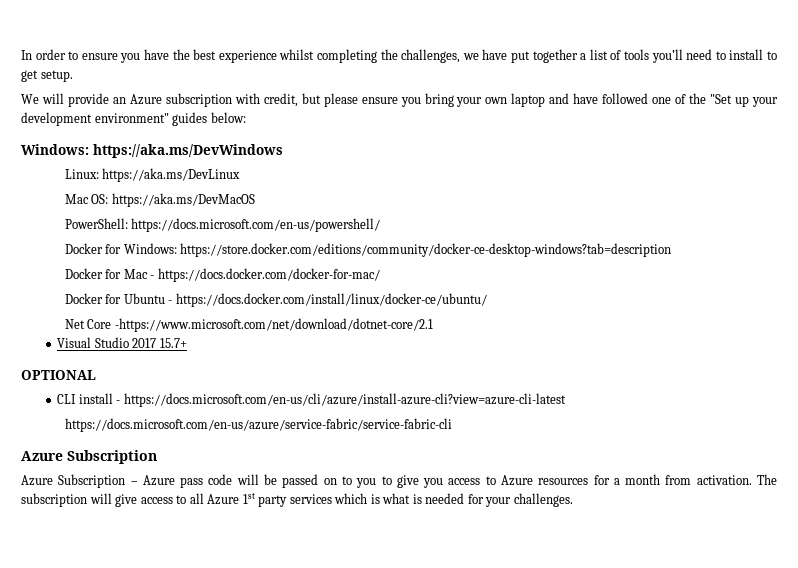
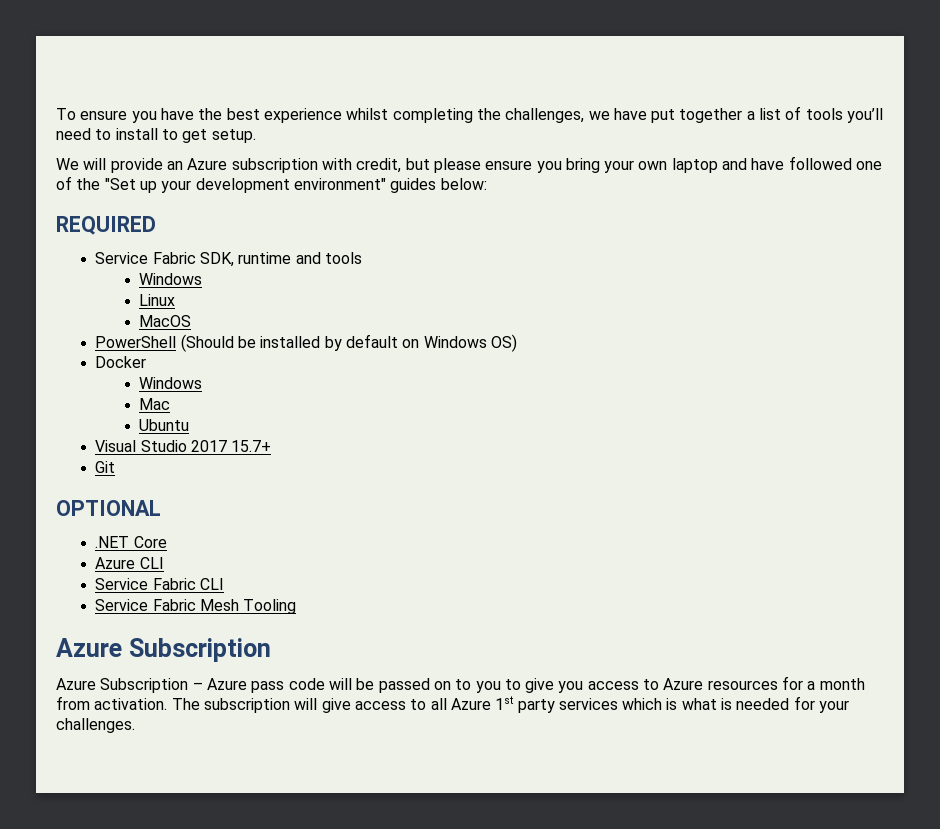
[21,49,79,60] In order to -> [56,108,76,120] To
[21,144,283,158] [64,168,241,182] [64,193,255,207] [64,218,381,232] [64,243,672,257] [64,268,380,282] [64,293,487,307] [64,318,433,332] Windows: https://aka.ms/DevWindows // Linux: https://aka.ms/DevLinux // Mac OS: https://aka.ms/DevMacOS // PowerShell: https://docs.microsoft.com/en-us/powershell/ // Docker for Windows: https://store.docker.com/editions/community/docker-ce-desktop-windows?tab=description // Docker for Mac - https://docs.docker.com/docker-for-mac/ // Docker for Ubuntu - https://docs.docker.com/install/linux/docker-ce/ubuntu/ // Net Core -https://www.microsoft.com/net/download/dotnet-core/2.1 -> [56,216,156,235] [95,252,362,267] [138,273,202,285] [138,294,175,306] [138,315,191,327] [95,334,517,352] [95,356,147,368] [138,377,202,389] [138,398,170,410] [138,419,189,431] REQUIRED // Service Fabric SDK, runtime and tools // Windows // Linux // MacOS // PowerShell (Should be installed by default on Windows OS) // Docker // Windows // Mac // Ubuntu
(187, 343) none -> [95,461,116,473] // Git
[57,393,566,407] [64,418,452,432] CLI install - https://docs.microsoft.com/en-us/cli/azure/install-azure-cli?view=azure-cli-latest // https://docs.microsoft.com/en-us/azure/service-fabric/service-fabric-cli -> [95,536,167,548] [95,557,164,569] [95,578,225,590] [95,599,297,614] .NET Core // Azure CLI // Service Fabric CLI // Service Fabric Mesh Tooling

